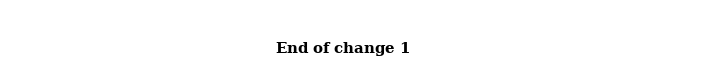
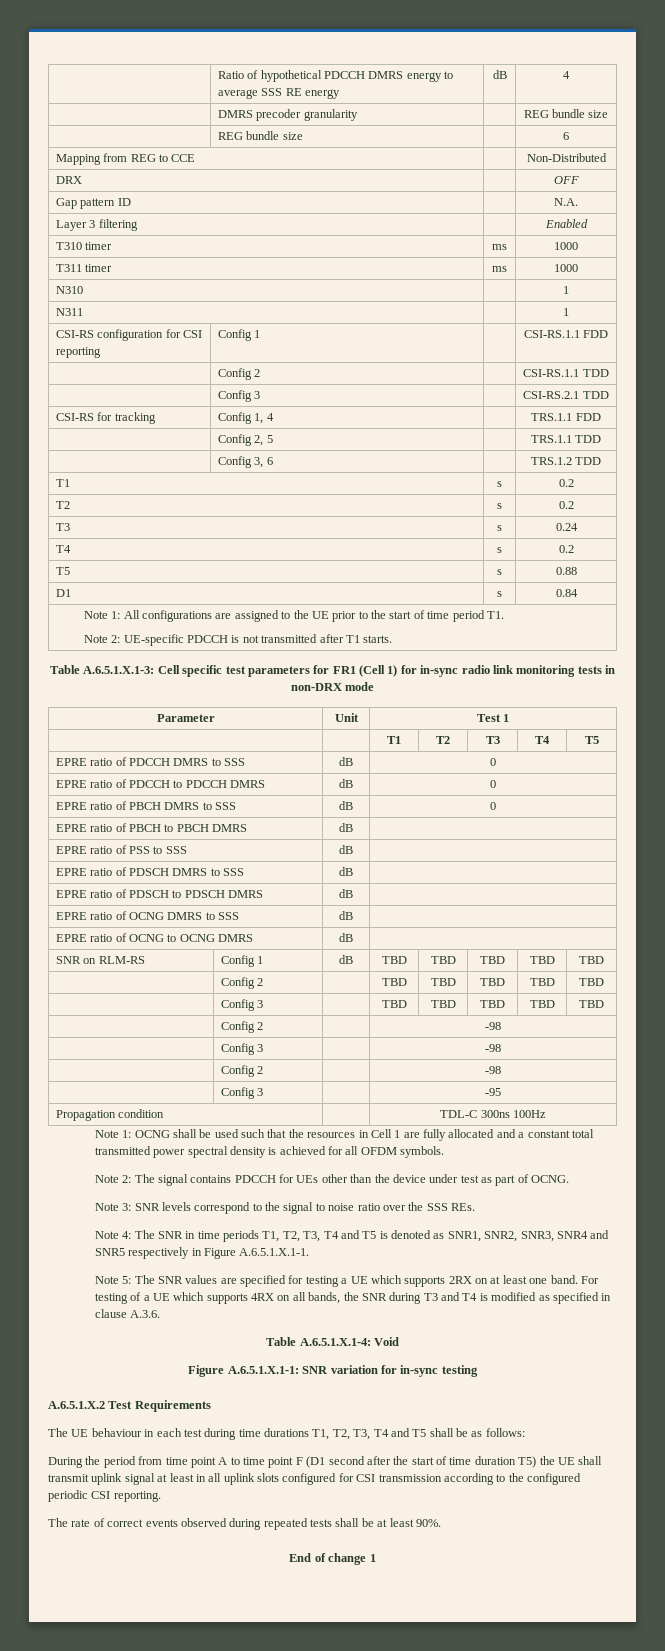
(275, 47) none -> [217,70,454,82] [217,88,341,99] [492,70,507,79] [563,71,570,79] [217,109,358,121] [523,109,609,118] [217,131,303,140] [563,132,569,140] [55,153,196,165] [526,153,607,162] [55,176,82,184] [553,176,579,184] [55,198,131,209] [554,198,578,206] [55,219,138,231] [544,219,588,228] [55,242,113,250] [492,244,507,250] [554,242,578,250] [55,264,113,272] [492,266,507,272] [554,264,578,272] [55,286,83,294] [563,286,569,294] [55,308,83,316] [563,308,569,316] [55,329,203,341] [55,347,101,358] [217,329,261,341] [523,330,609,338] [217,368,261,380] [523,369,609,377] [217,390,261,402] [523,391,609,399] [55,412,156,424] [217,412,274,424] [531,413,601,421] [217,434,273,446] [530,435,602,443] [217,456,273,468] [530,457,602,465] [55,479,70,487] [497,481,502,487] [558,479,574,487] [55,501,70,509] [497,503,502,509] [558,501,574,509] [55,523,70,531] [497,525,502,531] [555,523,578,531] [55,545,71,553] [497,547,502,553] [558,545,574,553] [55,567,70,575] [497,569,502,575] [555,567,577,575] [55,589,71,597] [497,591,502,597] [555,589,578,597] [83,610,504,622] [83,634,393,646] [50,665,615,677] [290,682,375,691] [156,714,215,722] [334,713,359,722] [476,714,510,722] [387,736,401,744] [436,736,450,744] [485,736,500,744] [535,736,550,744] [584,736,599,744] [55,757,246,766] [339,757,353,766] [490,758,496,766] [55,779,266,788] [339,779,353,788] [490,780,496,788] [55,801,237,810] [339,801,353,810] [490,802,496,810] [55,823,248,832] [339,823,353,832] [55,845,187,854] [339,845,353,854] [55,867,245,876] [339,867,353,876] [55,889,264,898] [339,889,353,898] [55,911,240,920] [339,911,353,920] [55,933,254,942] [339,933,353,942] [55,956,145,964] [220,955,264,967] [339,955,353,964] [381,956,407,964] [430,956,456,964] [480,956,505,964] [529,956,555,964] [579,956,604,964] [220,977,264,989] [381,978,407,986] [430,978,456,986] [480,978,505,986] [529,978,555,986] [579,978,604,986] [220,999,264,1011] [381,1000,407,1008] [430,1000,456,1008] [480,1000,505,1008] [529,1000,555,1008] [579,1000,604,1008] [220,1021,264,1033] [485,1022,501,1030] [220,1043,264,1055] [485,1044,501,1052] [220,1065,264,1077] [485,1066,501,1074] [220,1087,264,1099] [485,1088,501,1096] [55,1109,165,1121] [440,1110,546,1118] [94,1129,594,1141] [94,1146,445,1158] [94,1174,570,1186] [94,1202,476,1214] [94,1230,610,1242] [94,1247,310,1259] [94,1275,599,1287] [94,1292,612,1304] [94,1309,161,1318] [266,1337,399,1346] [188,1365,478,1377] [48,1400,211,1412] [48,1428,525,1440] [48,1456,603,1468] [48,1473,581,1485] [48,1490,161,1502] [48,1518,441,1530] | Ratio of hypothetical PDCCH DMRS energy to average SSS RE energy | dB | 4 // | DMRS precoder granularity | | REG bundle size // | REG bundle size | | 6 // Mapping from REG to CCE | | Non-Distributed // DRX | | OFF // Gap pattern ID | | N.A. // Layer 3 filtering | | Enabled // T310 timer | ms | 1000 // T311 timer | ms | 1000 // N310 | | 1 // N311 | | 1 // CSI-RS configuration for CSI reporting | Config 1 | | CSI-RS.1.1 FDD // | Config 2 | | CSI-RS.1.1 TDD // | Config 3 | | CSI-RS.2.1 TDD // CSI-RS for tracking | Config 1, 4 | | TRS.1.1 FDD // | Config 2, 5 | | TRS.1.1 TDD // | Config 3, 6 | | TRS.1.2 TDD // T1 | s | 0.2 // T2 | s | 0.2 // T3 | s | 0.24 // T4 | s | 0.2 // T5 | s | 0.88 // D1 | s | 0.84 // Note 1: All configurations are assigned to the UE prior to the start of time period T1. // Note 2: UE-specific PDCCH is not transmitted after T1 starts. // Table A.6.5.1.X.1-3: Cell specific test parameters for FR1 (Cell 1) for in-sync radio link monitoring tests in non-DRX mode // Parameter | Unit | Test 1 // | | T1 | T2 | T3 | T4 | T5 // EPRE ratio of PDCCH DMRS to SSS | dB | 0 // EPRE ratio of PDCCH to PDCCH DMRS | dB | 0 // EPRE ratio of PBCH DMRS to SSS | dB | 0 // EPRE ratio of PBCH to PBCH DMRS | dB | // EPRE ratio of PSS to SSS | dB | // EPRE ratio of PDSCH DMRS to SSS | dB | // EPRE ratio of PDSCH to PDSCH DMRS | dB | // EPRE ratio of OCNG DMRS to SSS | dB | // EPRE ratio of OCNG to OCNG DMRS | dB | // SNR on RLM-RS | Config 1 | dB | TBD | TBD | TBD | TBD | TBD // | Config 2 | | TBD | TBD | TBD | TBD | TBD // | Config 3 | | TBD | TBD | TBD | TBD | TBD // | Config 2 | | -98 // | Config 3 | | -98 // | Config 2 | | -98 // | Config 3 | | -95 // Propagation condition | | TDL-C 300ns 100Hz // Note 1: OCNG shall be used such that the resources in Cell 1 are fully allocated and a constant total transmitted power spectral density is achieved for all OFDM symbols. // Note 2: The signal contains PDCCH for UEs other than the device under test as part of OCNG. // Note 3: SNR levels correspond to the signal to noise ratio over the SSS REs. // Note 4: The SNR in time periods T1, T2, T3, T4 and T5 is denoted as SNR1, SNR2, SNR3, SNR4 and SNR5 respectively in Figure A.6.5.1.X.1-1. // Note 5: The SNR values are specified for testing a UE which supports 2RX on at least one band. For testing of a UE which supports 4RX on all bands, the SNR during T3 and T4 is modified as specified in clause A.3.6. // Table A.6.5.1.X.1-4: Void // Figure A.6.5.1.X.1-1: SNR variation for in-sync testing // A.6.5.1.X.2 Test Requirements // The UE behaviour in each test during time durations T1, T2, T3, T4 and T5 shall be as follows: // During the period from time point A to time point F (D1 second after the start of time duration T5) the UE shall transmit uplink signal at least in all uplink slots configured for CSI transmission according to the configured periodic CSI reporting. // The rate of correct events observed during repeated tests shall be at least 90%. //

